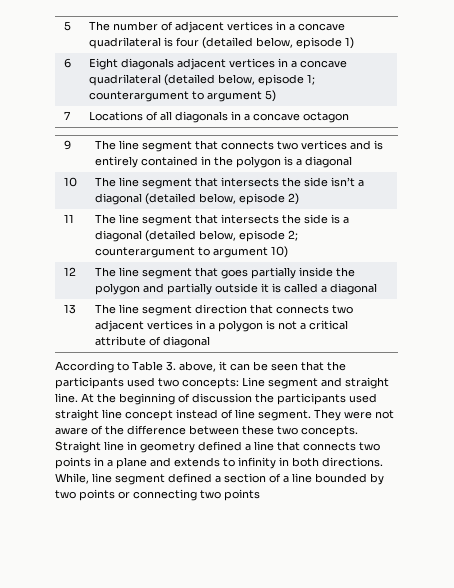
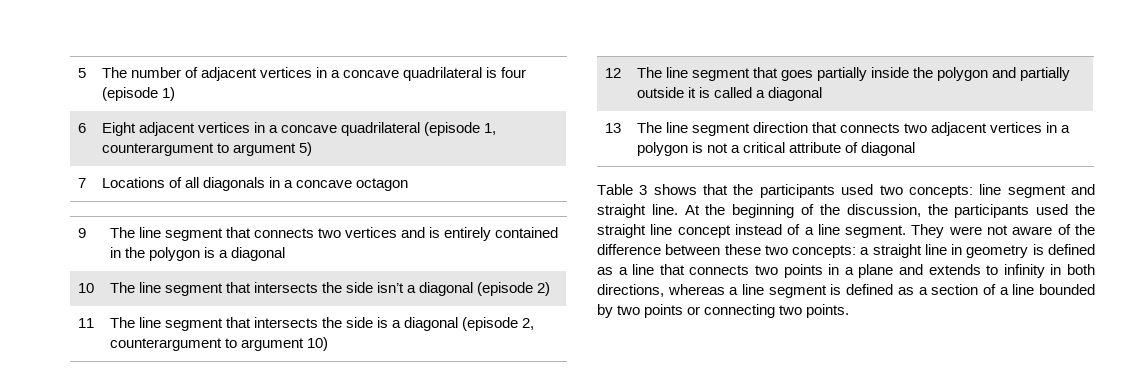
[201,37,342,49] (detailed below, episode -> [101,87,158,101] (episode
[120,58,347,70] [88,74,315,86] diagonals adjacent vertices in a concave quadrilateral (detailed below, episode 1; -> [138,122,497,136] adjacent vertices in a concave quadrilateral (episode 1,
[144,193,285,205] (detailed below, episode -> [477,282,534,296] (episode
[144,230,298,242] (detailed below, episode 2; -> [462,317,535,331] (episode 2,
[55,361,298,373] According to Table 3. above, it can be seen -> [597,184,697,195] Table 3 shows
[242,377,265,387] Line -> [979,184,1002,195] line
[192,393,377,405] discussion the participants used -> [819,204,1095,218] the discussion, the participants used the
(233, 414) none -> [804,227,814,235] a
[301,426,358,437] [55,441,242,453] concepts. Straight line in geometry defined -> [792,244,1095,258] [597,267,613,275] concepts: a straight line in geometry is defined as
[322,457,383,467] [55,473,212,485] directions. While, line segment defined -> [597,284,914,298] directions, whereas a line segment is defined as
[224,489,260,501] points -> [806,304,850,318] points.

